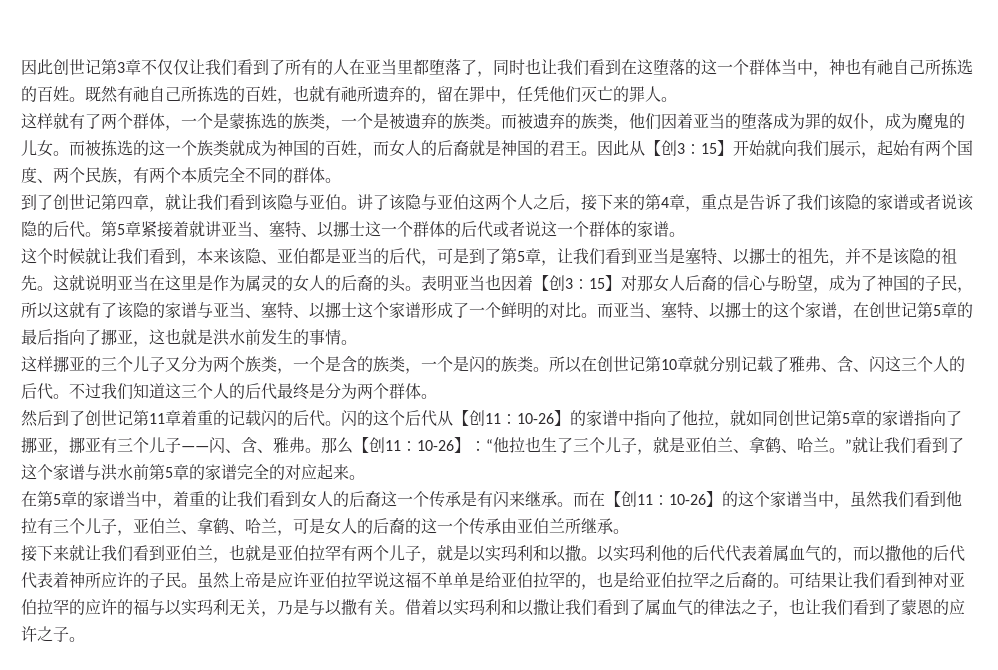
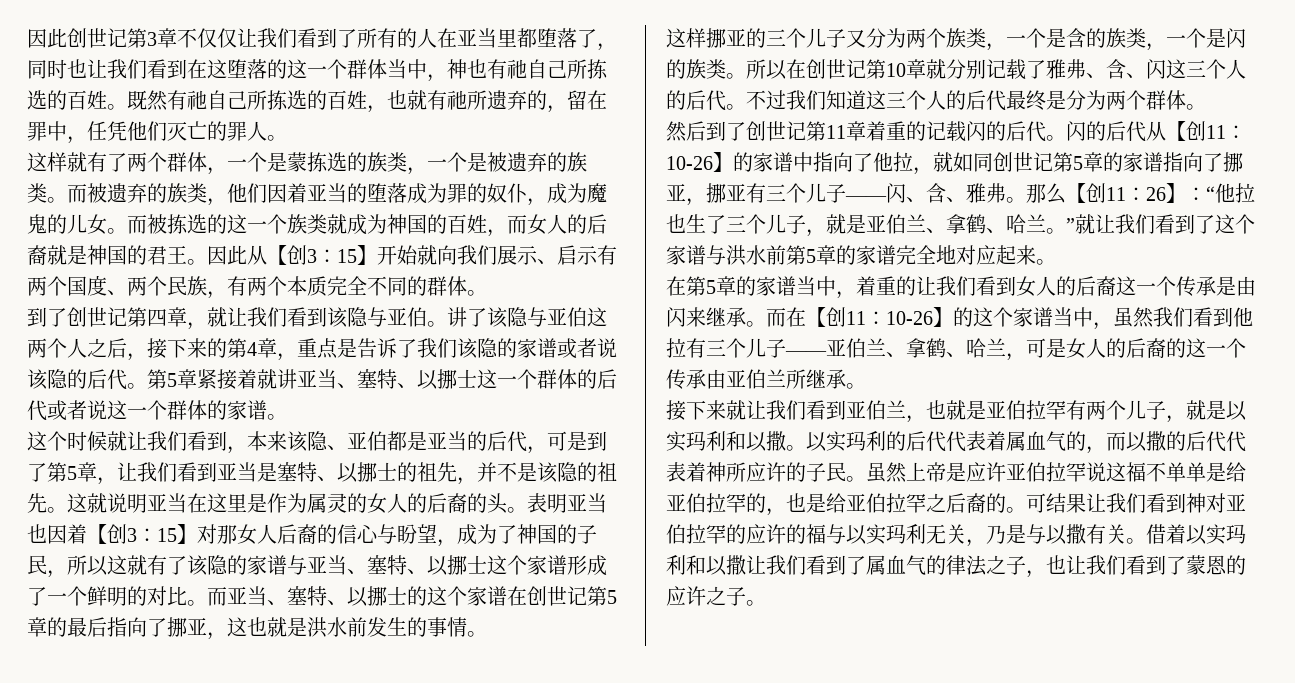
[861,140,910,158] ，起始 -> [537,245,598,265] 、启示
[837,314,853,320] ， -> (507, 596) none
[373,410,405,426] 这个 -> (1106, 131) none
[417,440,454,451] 10-26 -> [1146,187,1166,201] 26
[269,464,285,480] 的 -> [936,245,956,264] 地
[477,491,493,507] 有 -> [1236,276,1256,296] 由
[117,530,133,536] ， -> [785,351,827,356] ——
[661,545,677,561] 他 -> (886, 441) none
[901,545,917,561] 他 -> (1166, 441) none

